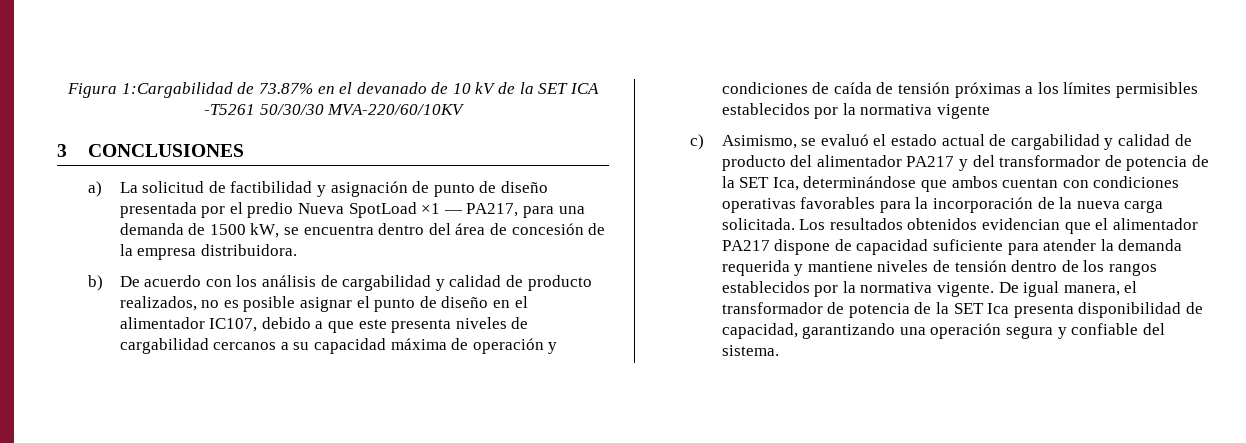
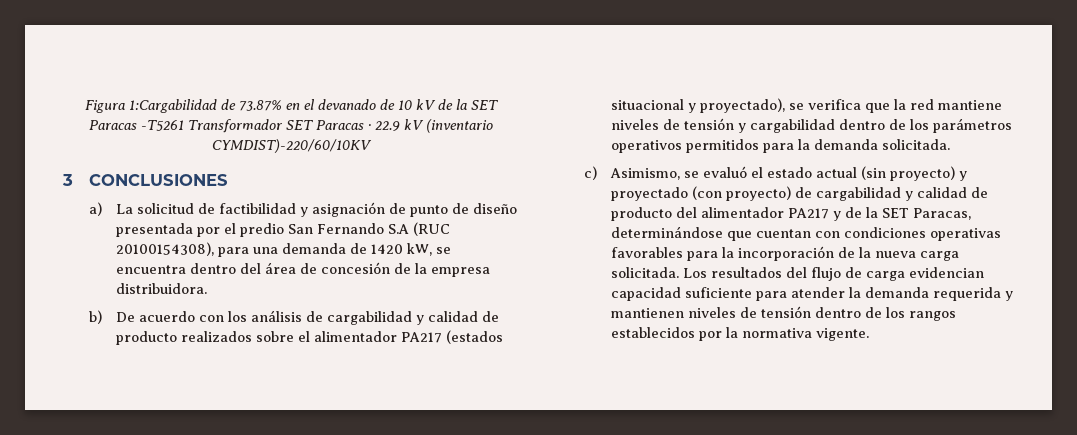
[569,83,599,94] [203,104,466,115] ICA -T5261 50/30/30 MVA-220/60/10KV -> [89,119,493,133] [212,139,372,153] Paracas -T5261 Transformador SET Paracas · 22.9 kV (inventario CYMDIST)-220/60/10KV
[298,202,519,218] Nueva SpotLoad ×1 — PA217, -> [287,222,450,236] [115,242,214,256] San Fernando S.A (RUC 20100154308),
[209,224,246,235] 1500 -> [370,244,403,254] 1420
[119,296,528,312] [119,317,529,333] [119,338,558,354] [721,82,1198,98] [721,103,991,119] realizados, no es posible asignar el punto de diseño en el alimentador IC107, debido a que este presenta niveles de cargabilidad cercanos a su capacidad máxima de operación y condiciones de caída de tensión próximas a los límites permisibles establecidos por la normativa vigente -> [180,330,503,344] [610,98,1002,113] [610,118,1012,133] [610,139,950,153] realizados sobre el alimentador PA217 (estados situacional y proyectado), se verifica que la red mantiene niveles de tensión y cargabilidad dentro de los parámetros operativos permitidos para la demanda solicitada.
(985, 140) none -> [860,166,967,181] [610,186,791,201] (sin proyecto) y proyectado (con proyecto)
[972,155,1209,171] [721,176,799,191] del transformador de potencia de la SET Ica, -> [844,207,971,220] de la SET Paracas,
[951,176,998,188] ambos -> (752, 236) none
[907,218,1198,234] [721,239,852,255] obtenidos evidencian que el alimentador PA217 dispone de -> [785,267,984,281] del flujo de carga evidencian
[807,261,873,272] mantiene -> [610,308,684,318] mantienen
[998,281,1138,297] [721,302,1203,318] [721,323,1165,339] [721,345,779,356] De igual manera, el transformador de potencia de la SET Ica presenta disponibilidad de capacidad, garantizando una operación segura y confiable del sistema. -> (869, 334) none

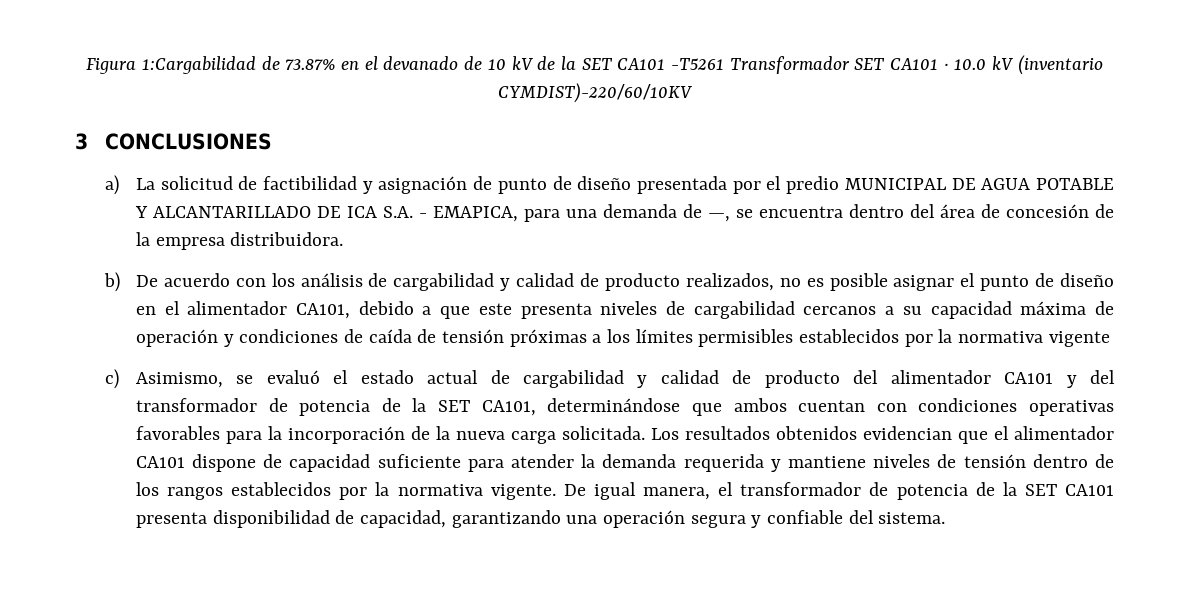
[89,120,138,130] Paracas -> [617,58,666,70] CA101
[315,120,400,131] Paracas · 22.9 -> [889,58,987,70] CA101 · 10.0
[287,222,450,236] [115,242,214,256] San Fernando S.A (RUC 20100154308), -> [844,178,1114,190] [134,206,518,222] MUNICIPAL DE AGUA POTABLE Y ALCANTARILLADO DE ICA S.A. - EMAPICA,
[370,243,432,256] 1420 kW, -> [707,213,730,222] —,
[180,330,503,344] [610,98,1002,113] [610,118,1012,133] [610,139,950,153] realizados sobre el alimentador PA217 (estados situacional y proyectado), se verifica que la red mantiene niveles de tensión y cargabilidad dentro de los parámetros operativos permitidos para la demanda solicitada. -> [685,273,1114,291] [135,301,1114,319] [135,329,1110,347] realizados, no es posible asignar el punto de diseño en el alimentador CA101, debido a que este presenta niveles de cargabilidad cercanos a su capacidad máxima de operación y condiciones de caída de tensión próximas a los límites permisibles establecidos por la normativa vigente
[860,166,967,181] [610,186,791,201] (sin proyecto) y proyectado (con proyecto) -> (479, 377) none
[787,207,971,221] PA217 y de la SET Paracas, -> [1004,370,1115,388] [135,398,536,416] CA101 y del transformador de potencia de la SET CA101,
(752, 236) none -> [733,398,787,412] ambos
[785,267,984,281] del flujo de carga evidencian -> [775,426,1114,444] [135,454,283,472] obtenidos evidencian que el alimentador CA101 dispone de
[610,308,684,318] mantienen -> [788,456,867,468] mantiene
(869, 334) none -> [563,482,1114,500] [135,510,946,528] De igual manera, el transformador de potencia de la SET CA101 presenta disponibilidad de capacidad, garantizando una operación segura y confiable del sistema.

